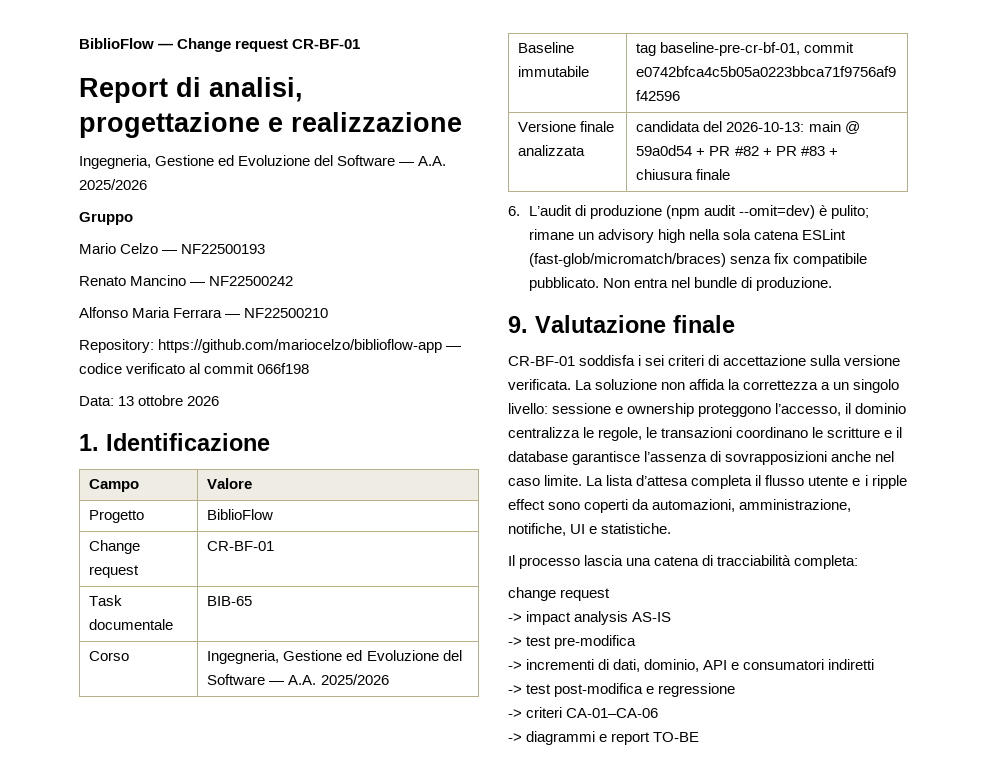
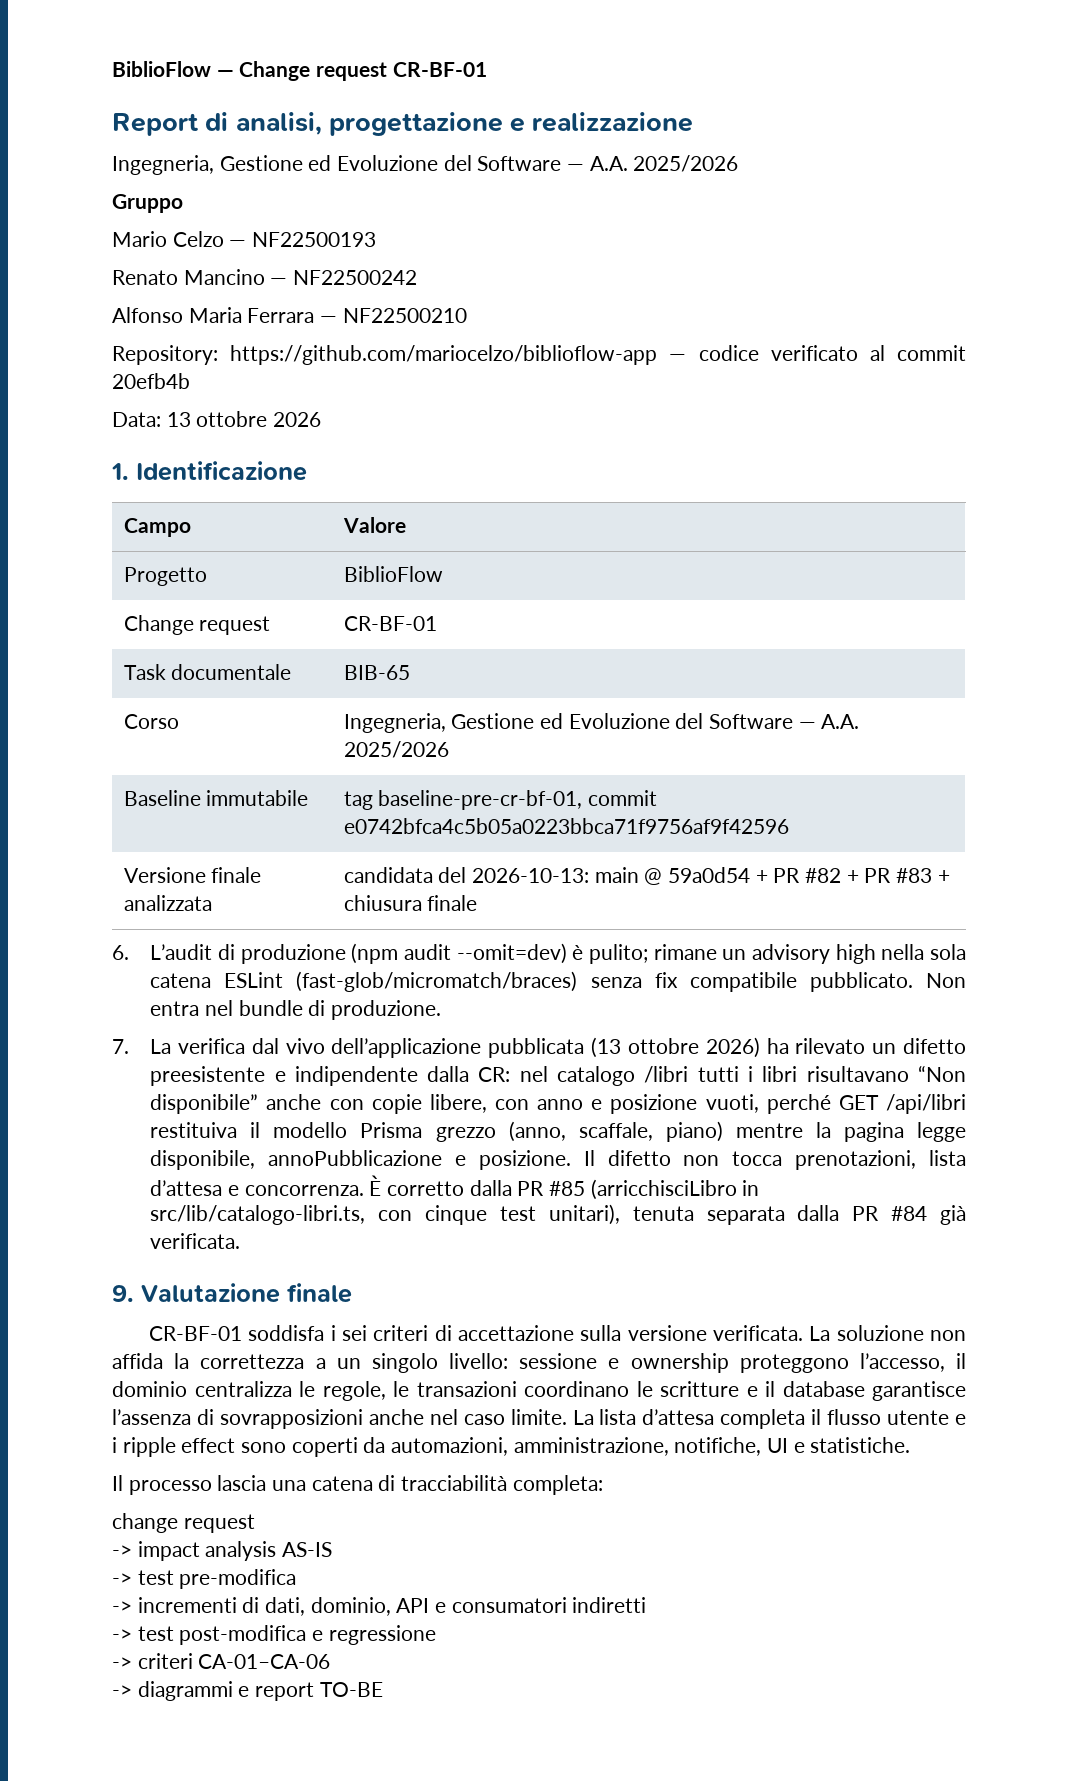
[257,363,310,374] 066f198 -> [112,373,190,389] 20efb4b
(833, 284) none -> [112,1037,967,1058] [150,1065,967,1086] [150,1094,966,1114] [150,1121,967,1142] [150,1150,967,1170] [150,1175,760,1200] [150,1204,967,1225] [150,1233,241,1249] // 7. La verifica dal vivo dell’applicazione pubblicata (13 ottobre 2026) ha rilevato un difetto preesistente e indipendente dalla CR: nel catalogo /libri tutti i libri risultavano “Non disponibile” anche con copie libere, con anno e posizione vuoti, perché GET /api/libri restituiva il modello Prisma grezzo (anno, scaffale, piano) mentre la pagina legge disponibile, annoPubblicazione e posizione. Il difetto non tocca prenotazioni, lista d’attesa e concorrenza. È corretto dalla PR #85 (arricchisciLibro in src/lib/catalogo-libri.ts, con cinque test unitari), tenuta separata dalla PR #84 già verificata.

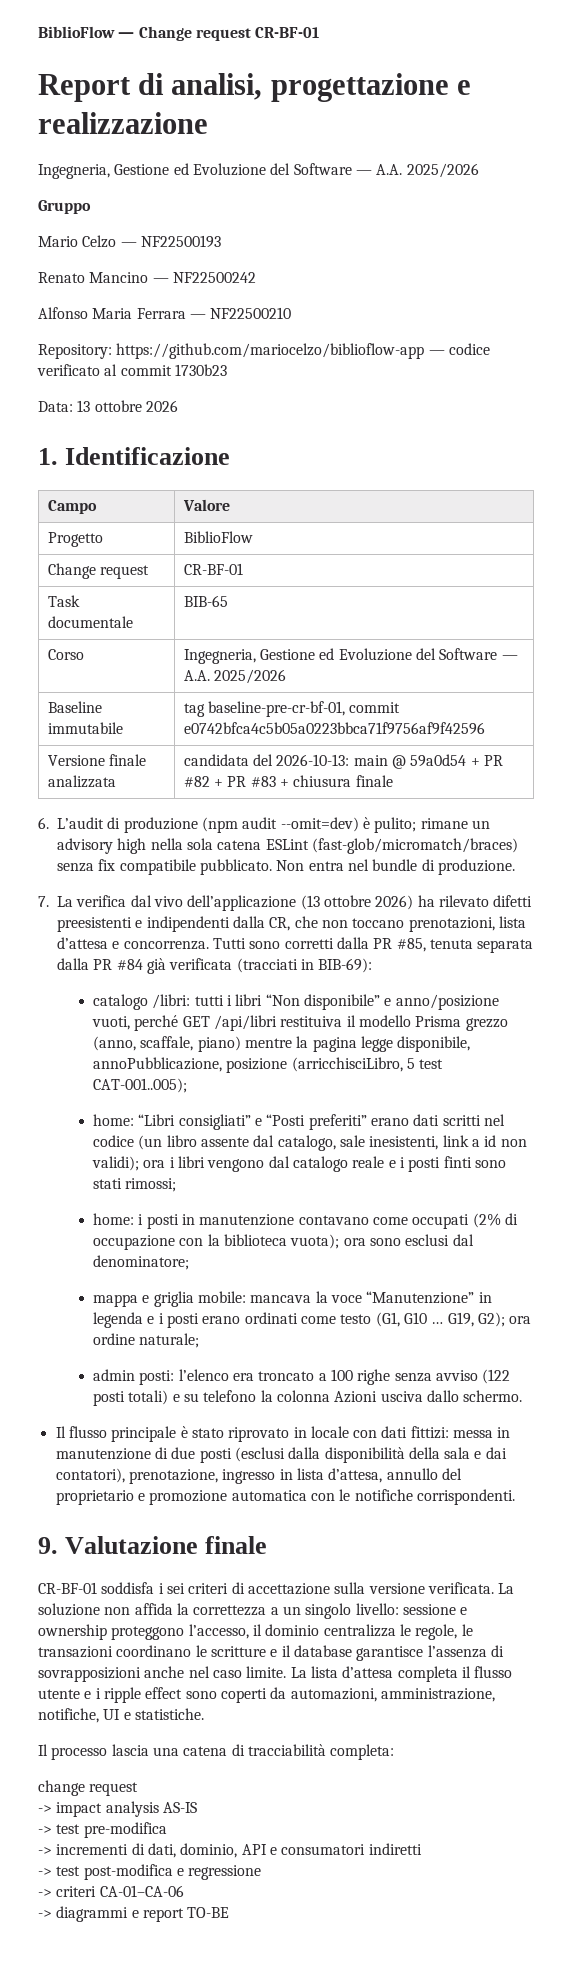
[112,373,190,389] 20efb4b -> [174,364,227,376] 1730b23
[488,1038,585,1058] pubblicata -> (297, 903) none
[872,1038,967,1054] [150,1066,689,1086] un difetto preesistente e indipendente dalla CR: nel catalogo /libri -> [493,895,533,907] [57,916,526,932] [57,937,534,953] [57,958,373,974] [93,994,191,1010] difetti preesistenti e indipendenti dalla CR, che non toccano prenotazioni, lista d’attesa e concorrenza. Tutti sono corretti dalla PR #85, tenuta separata dalla PR #84 già verificata (tracciati in BIB-69): // catalogo /libri:
[806,1066,909,1082] risultavano -> (263, 1000) none
[266,1094,698,1114] anche con copie libere, con anno e posizione -> [384,994,499,1010] e anno/posizione
[268,1150,967,1170] [150,1175,760,1200] [150,1204,967,1225] [150,1233,241,1249] annoPubblicazione e posizione. Il difetto non tocca prenotazioni, lista d’attesa e concorrenza. È corretto dalla PR #85 (arricchisciLibro in src/lib/catalogo-libri.ts, con cinque test unitari), tenuta separata dalla PR #84 già verificata. -> [93,1057,444,1073] [93,1078,188,1093] [93,1114,506,1130] [93,1135,527,1151] [92,1156,506,1172] [93,1178,177,1192] [93,1213,519,1229] [93,1234,474,1250] [93,1255,190,1270] [93,1291,492,1307] [93,1312,532,1328] [93,1333,200,1348] [93,1369,511,1385] [93,1390,523,1406] [55,1426,511,1442] [55,1447,507,1463] [55,1468,462,1484] [55,1489,515,1505] annoPubblicazione, posizione (arricchisciLibro, 5 test CAT-001..005); // home: “Libri consigliati” e “Posti preferiti” erano dati scritti nel codice (un libro assente dal catalogo, sale inesistenti, link a id non validi); ora i libri vengono dal catalogo reale e i posti finti sono stati rimossi; // home: i posti in manutenzione contavano come occupati (2% di occupazione con la biblioteca vuota); ora sono esclusi dal denominatore; // mappa e griglia mobile: mancava la voce “Manutenzione” in legenda e i posti erano ordinati come testo (G1, G10 … G19, G2); ora ordine naturale; // admin posti: l’elenco era troncato a 100 righe senza avviso (122 posti totali) e su telefono la colonna Azioni usciva dallo schermo. // Il flusso principale è stato riprovato in locale con dati fittizi: messa in manutenzione di due posti (esclusi dalla disponibilità della sala e dai contatori), prenotazione, ingresso in lista d’attesa, annullo del proprietario e promozione automatica con le notifiche corrispondenti.

